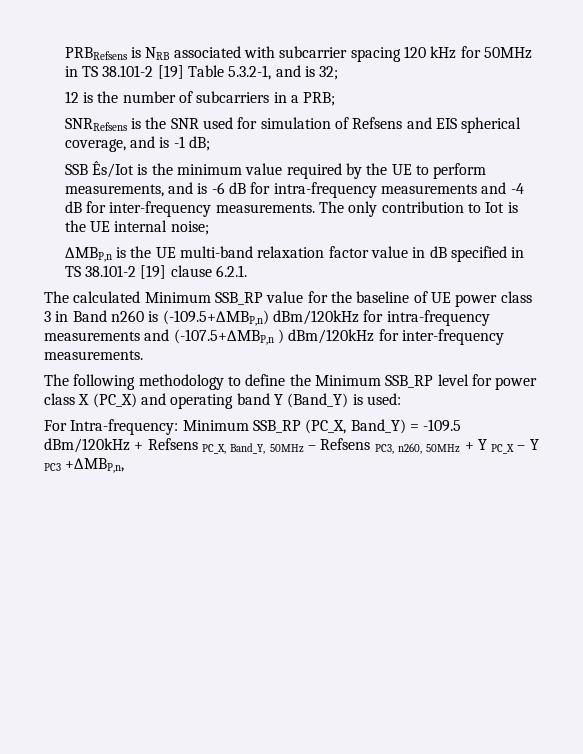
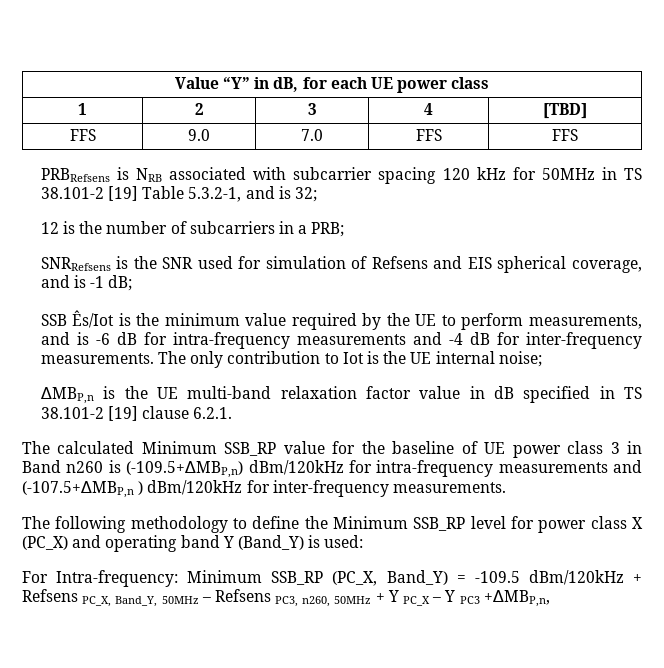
(64, 53) none -> [174,77,490,93] [78,103,87,115] [194,103,204,115] [307,103,317,115] [424,103,433,115] [543,103,587,119] [69,129,96,141] [187,129,210,141] [301,129,323,141] [415,129,442,141] [552,129,578,141] Value “Y” in dB, for each UE power class // 1 | 2 | 3 | 4 | [TBD] // FFS | 9.0 | 7.0 | FFS | FFS //

